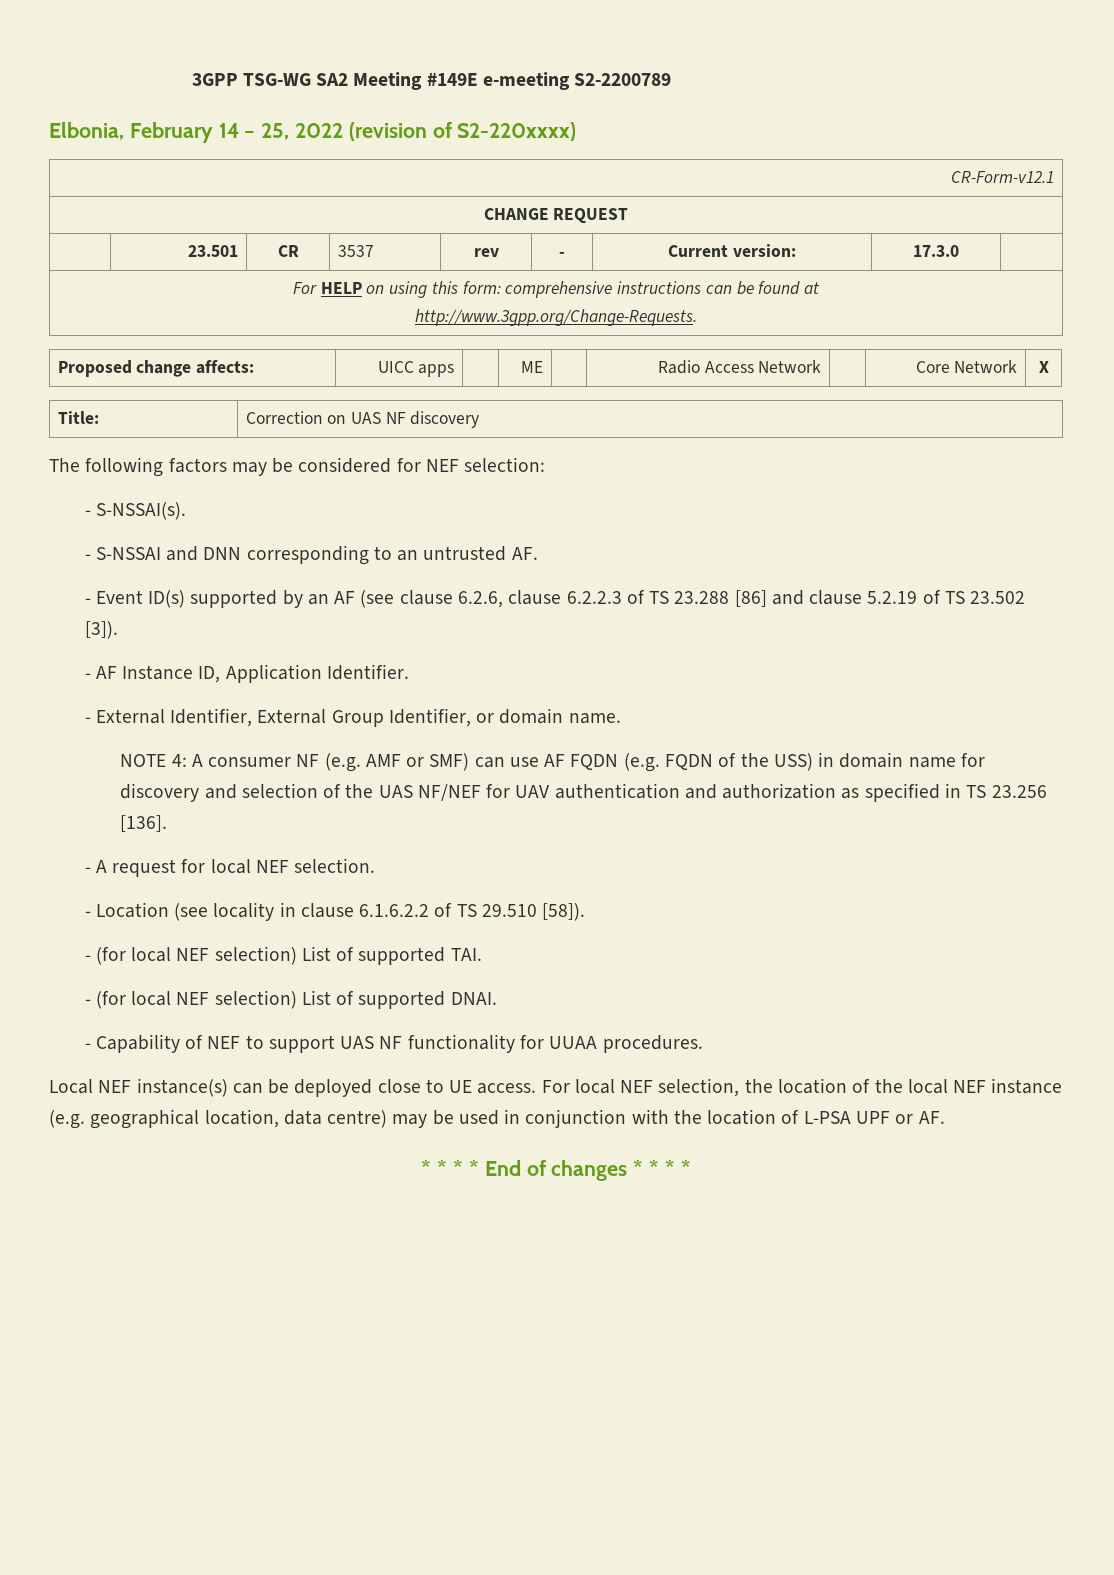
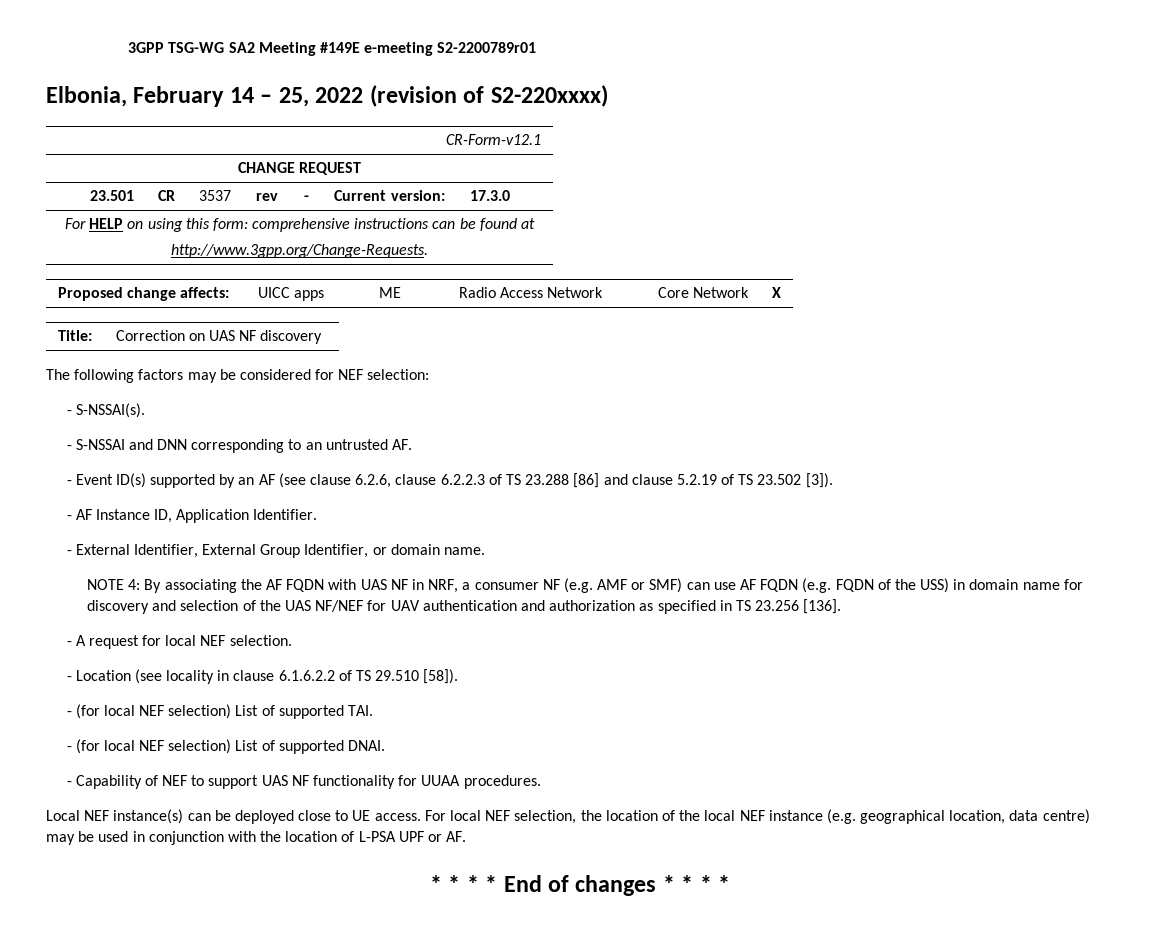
[574,73,672,86] S2-2200789 -> [437,42,537,53] S2-2200789r01
[191,754,203,767] A -> [144,579,471,593] By associating the AF FQDN with UAS NF in NRF, a

